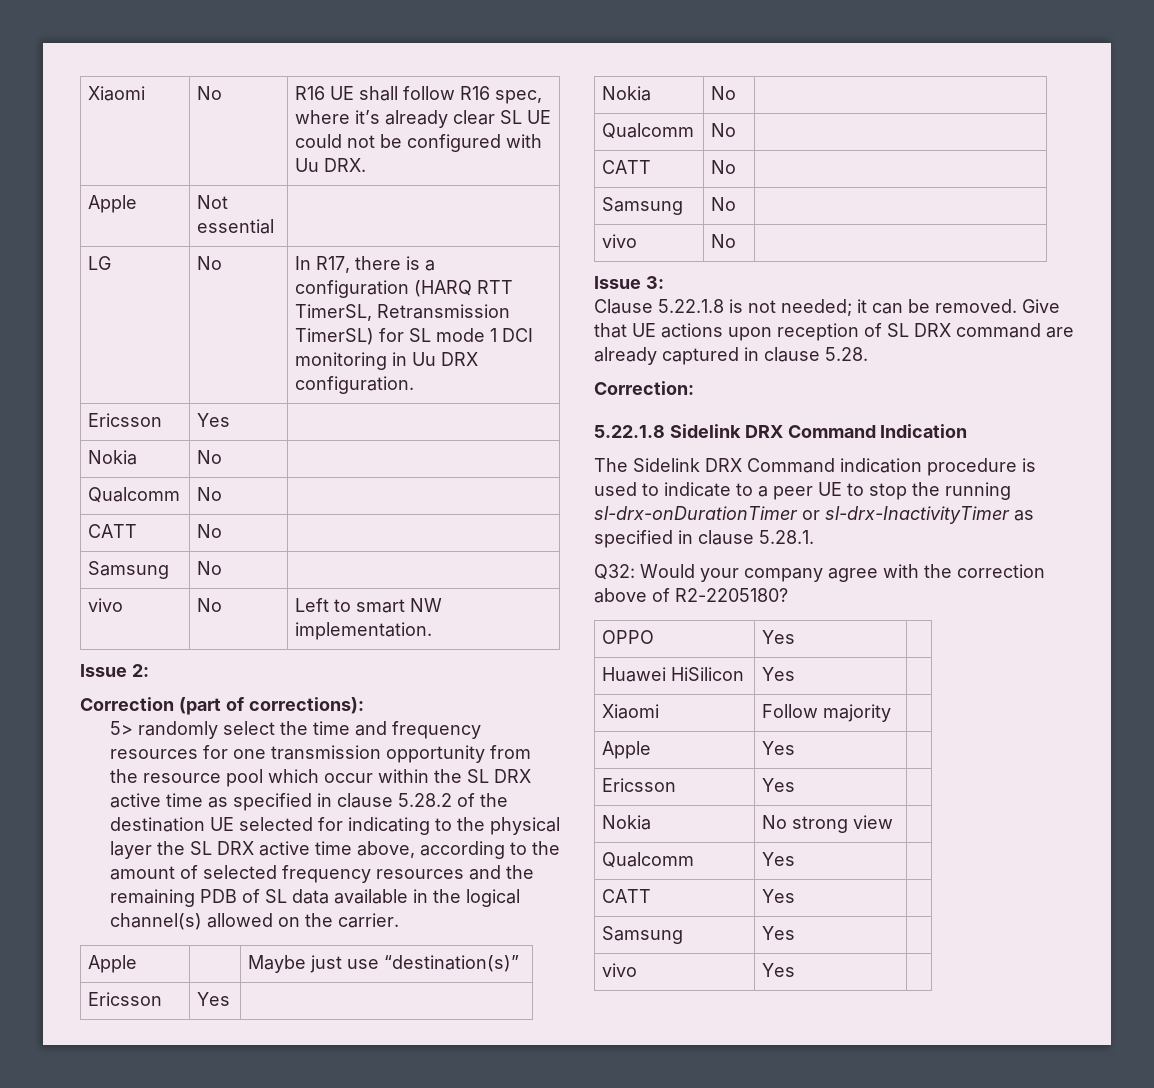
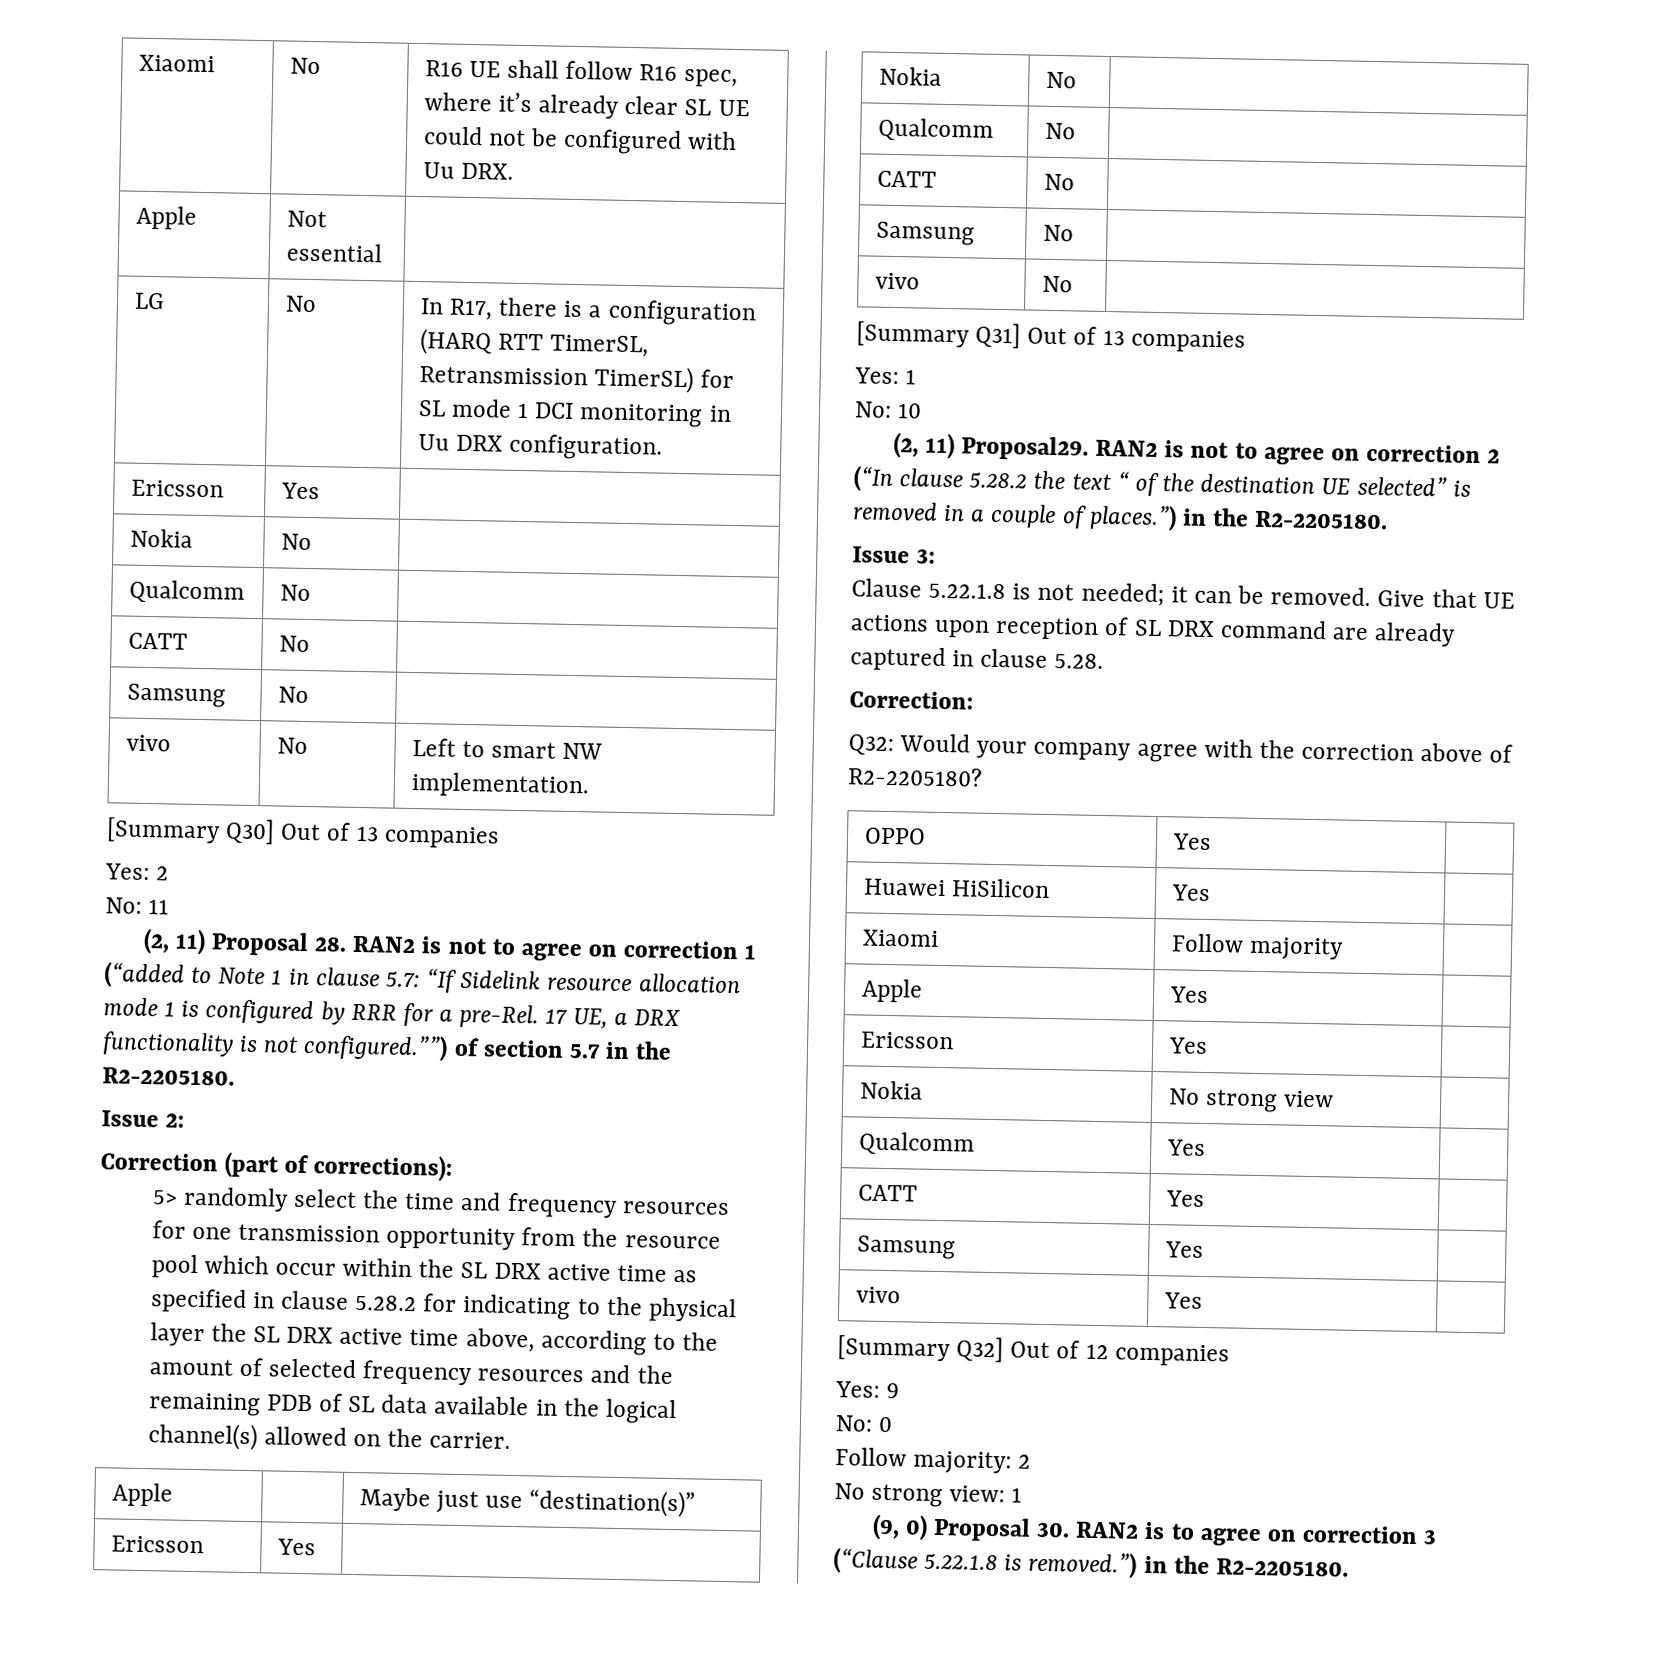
(433, 631) none -> [106,817,500,849] [105,863,170,881] [105,897,170,915] [142,927,757,962] [104,961,741,994] [103,997,680,1029] [102,1031,673,1062] [102,1067,235,1086] // [Summary Q30] Out of 13 companies // Yes: 2 // No: 11 // (2, 11) Proposal 28. RAN2 is not to agree on correction 1 (“added to Note 1 in clause 5.7: “If Sidelink resource allocation mode 1 is configured by RRR for a pre-Rel. 17 UE, a DRX functionality is not configured.””) of section 5.7 in the R2-2205180.
[456,793,508,807] [109,817,313,832] of the destination UE selected -> (418, 1303) none
(737, 241) none -> [856,321,1246,353] [854,367,917,385] [854,401,923,419] [892,431,1501,466] [853,465,1471,497] [853,501,1389,532] // [Summary Q31] Out of 13 companies // Yes: 1 // No: 10 // (2, 11) Proposal29. RAN2 is not to agree on correction 2 (“In clause 5.28.2 the text “ of the destination UE selected” is removed in a couple of places.”) in the R2-2205180.
[594,424,968,438] [594,458,1036,476] [594,482,1011,500] [594,506,1034,524] [594,530,814,548] // 5.22.1.8 Sidelink DRX Command Indication // The Sidelink DRX Command indication procedure is used to indicate to a peer UE to stop the running sl-drx-onDurationTimer or sl-drx-InactivityTimer as specified in clause 5.28.1. -> (974, 700) none
(796, 970) none -> [837,1335,1230,1367] [835,1381,900,1399] [835,1415,894,1433] [835,1447,1032,1475] [834,1483,1023,1508] [871,1513,1438,1547] [833,1547,1349,1579] // [Summary Q32] Out of 12 companies // Yes: 9 // No: 0 // Follow majority: 2 // No strong view: 1 // (9, 0) Proposal 30. RAN2 is to agree on correction 3 (“Clause 5.22.1.8 is removed.”) in the R2-2205180.

